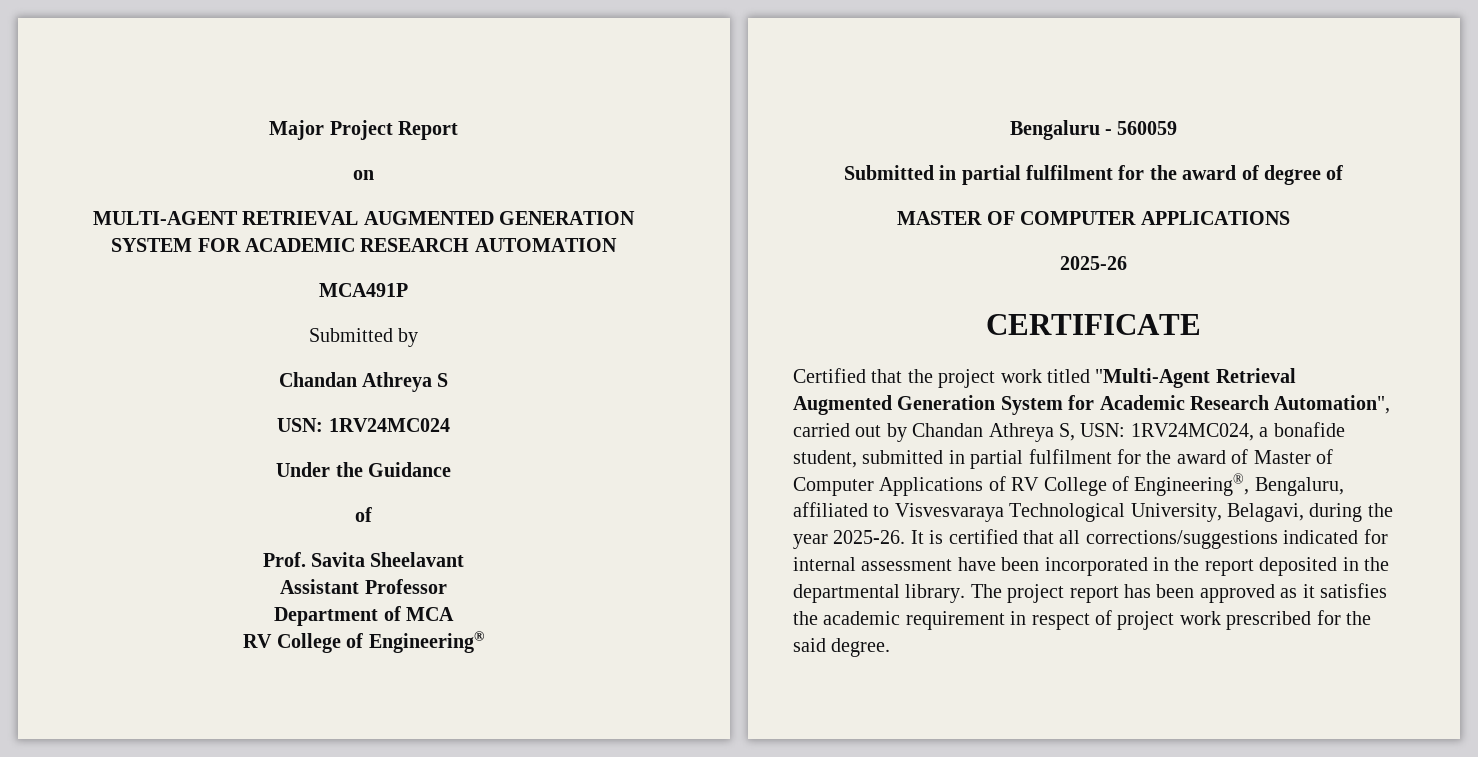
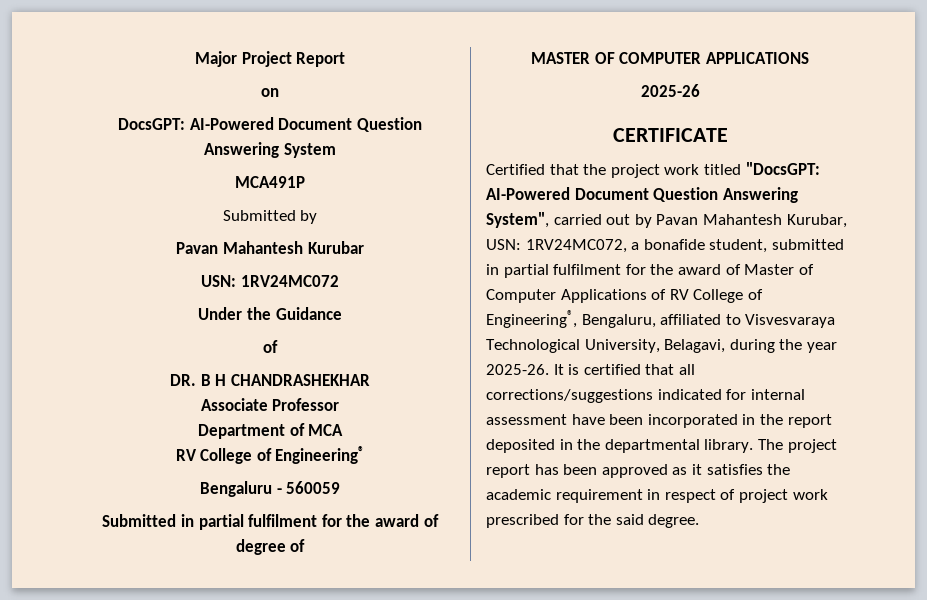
[92,211,636,225] [111,238,617,252] MULTI-AGENT RETRIEVAL AUGMENTED GENERATION SYSTEM FOR ACADEMIC RESEARCH AUTOMATION -> [118,117,422,132] [204,142,336,158] DocsGPT: AI-Powered Document Question Answering System
[278,372,449,392] [277,418,450,432] Chandan Athreya S // USN: 1RV24MC024 -> [176,241,364,254] [201,275,339,287] Pavan Mahantesh Kurubar // USN: 1RV24MC072
[262,552,465,567] [280,579,360,594] Prof. Savita Sheelavant // Assistant -> [170,374,370,386] [200,398,268,411] DR. B H CHANDRASHEKHAR // Associate
[1095,368,1296,388] [793,395,1391,415] [793,423,1254,442] "Multi-Agent Retrieval Augmented Generation System for Academic Research Automation", carried out by Chandan Athreya S, USN: 1RV24MC024, -> [745,162,820,175] [486,187,798,203] [486,212,847,228] [486,239,627,253] "DocsGPT: AI-Powered Document Question Answering System", carried out by Pavan Mahantesh Kurubar, USN: 1RV24MC072,

